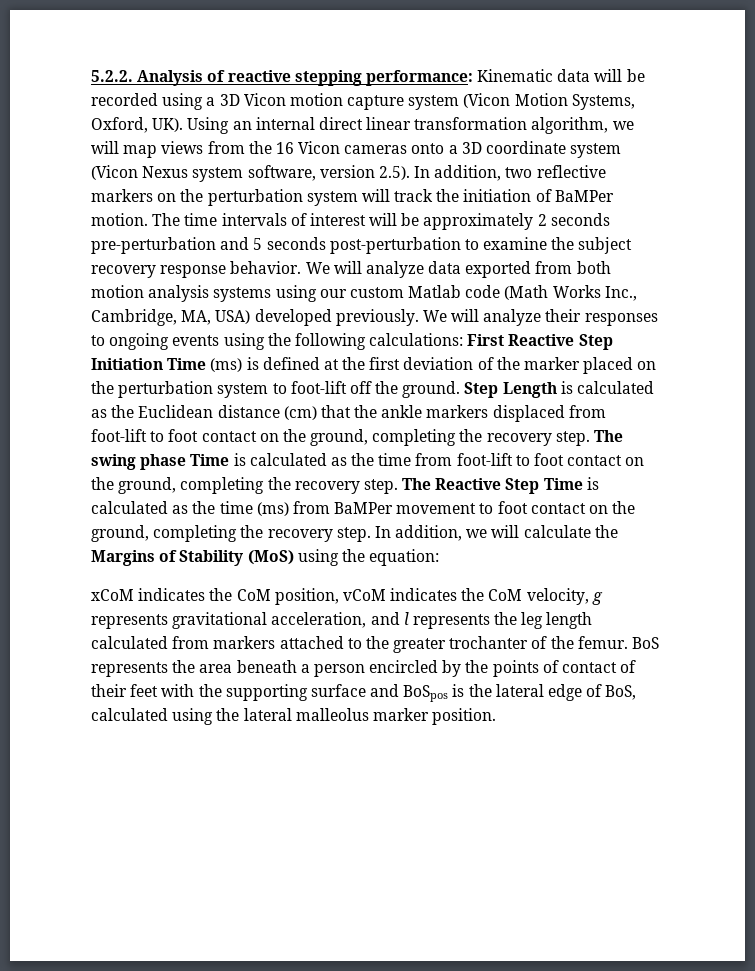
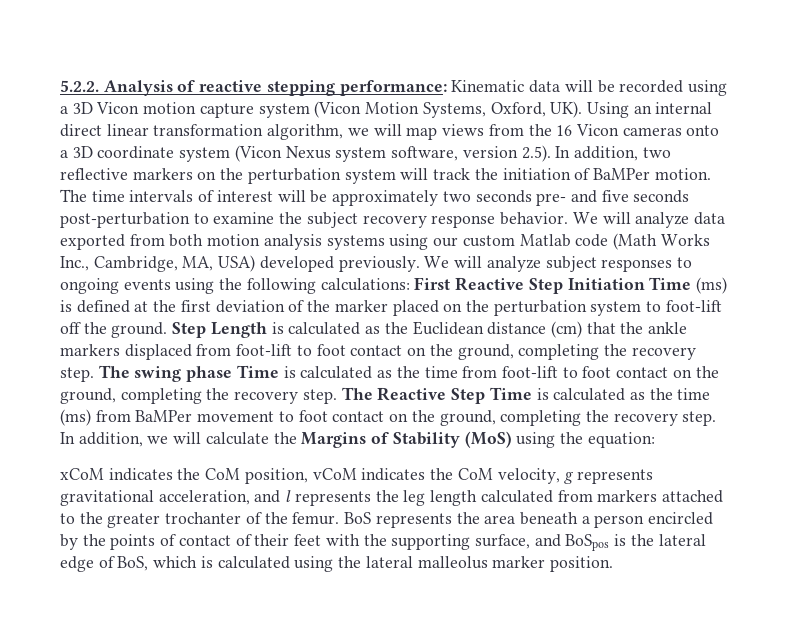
[537,213,610,226] [91,237,263,254] 2 seconds pre-perturbation and 5 -> [442,190,629,206] two seconds pre- and five
[545,309,582,322] their -> [545,256,597,272] subject
[310,684,366,697] surface -> [474,534,530,549] surface,
(637, 692) none -> [153,556,213,568] which is

